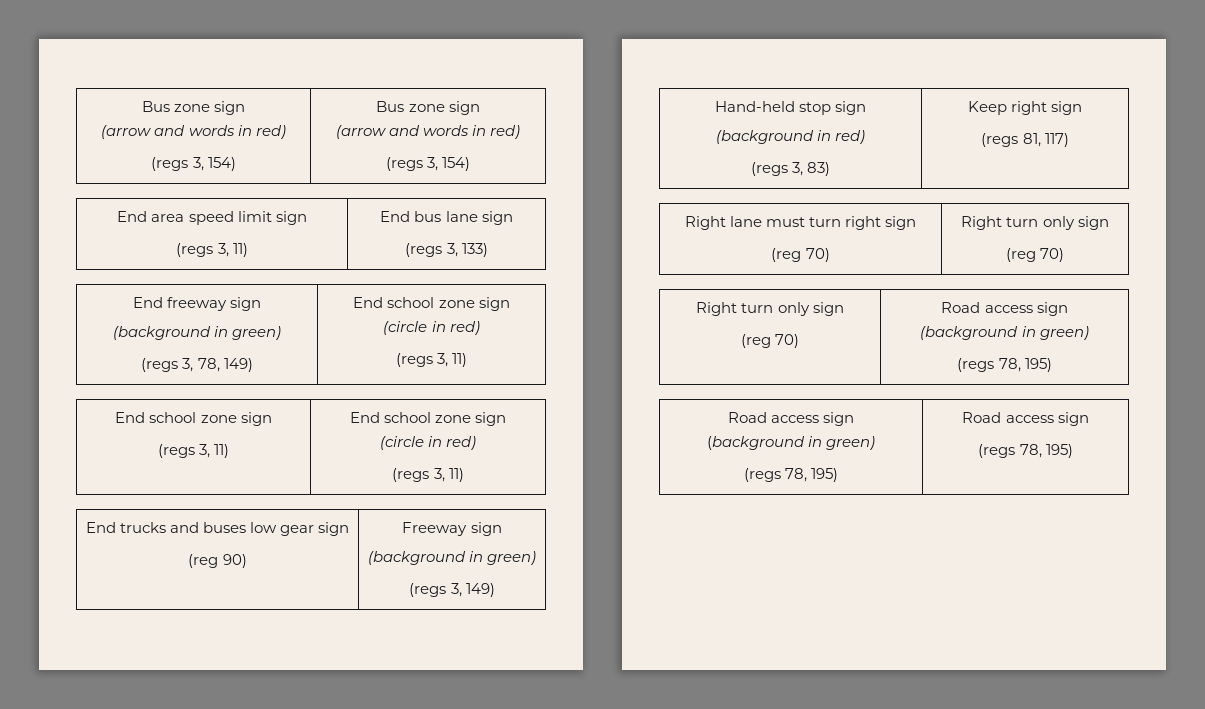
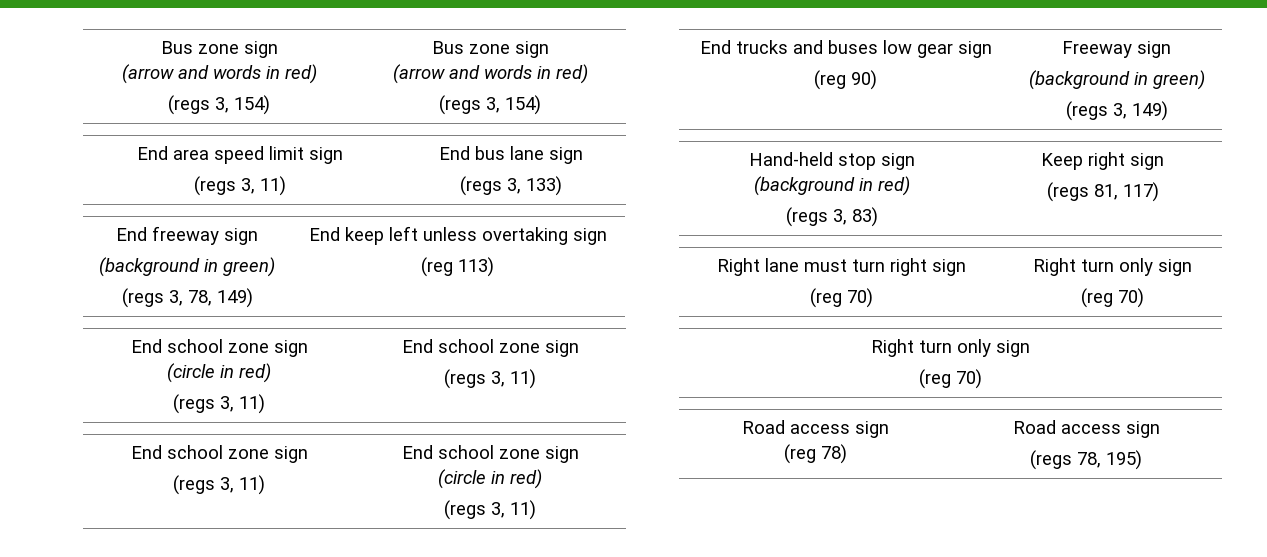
[387,297,510,311] [383,321,480,335] school zone sign // (circle in red) -> [344,226,607,245] [421,257,494,277] [130,339,308,357] [167,363,271,383] [173,394,265,414] [401,339,579,357] keep left unless overtaking sign // (reg 113) // End school zone sign // (circle in red) // (regs 3, 11) | End school zone sign
[941,302,1068,316] [920,326,1089,340] [957,358,1052,372] [727,412,855,426] [706,436,876,450] [743,468,839,482] | Road access sign // (background in green) // (regs 78, 195) // Road access sign // (background in green) // (regs 78, 195) -> [741,420,889,438] [783,444,847,464] // Road access sign // (reg 78)

